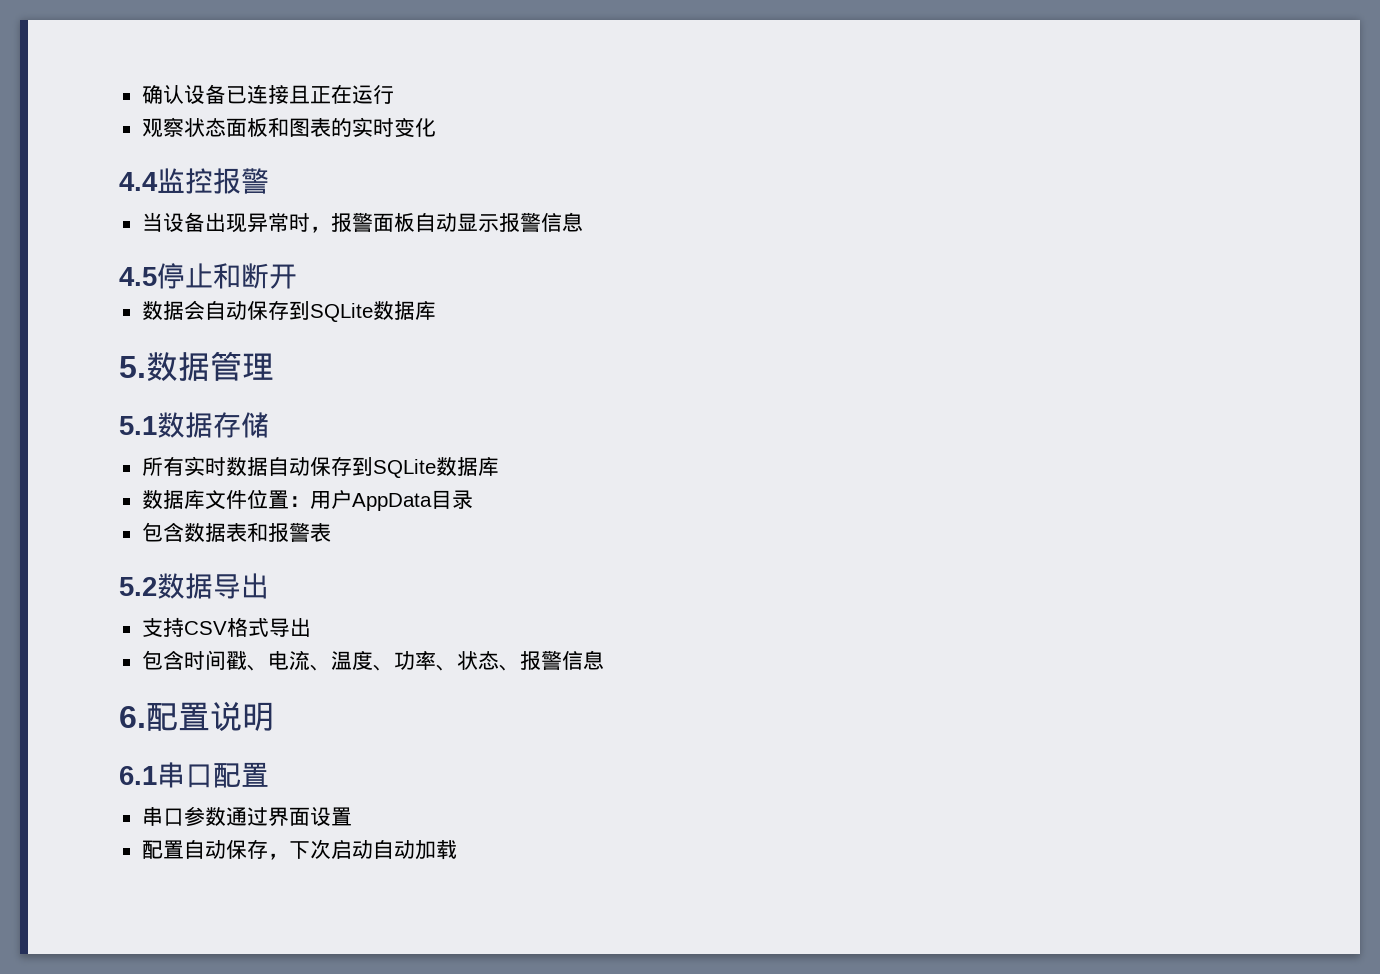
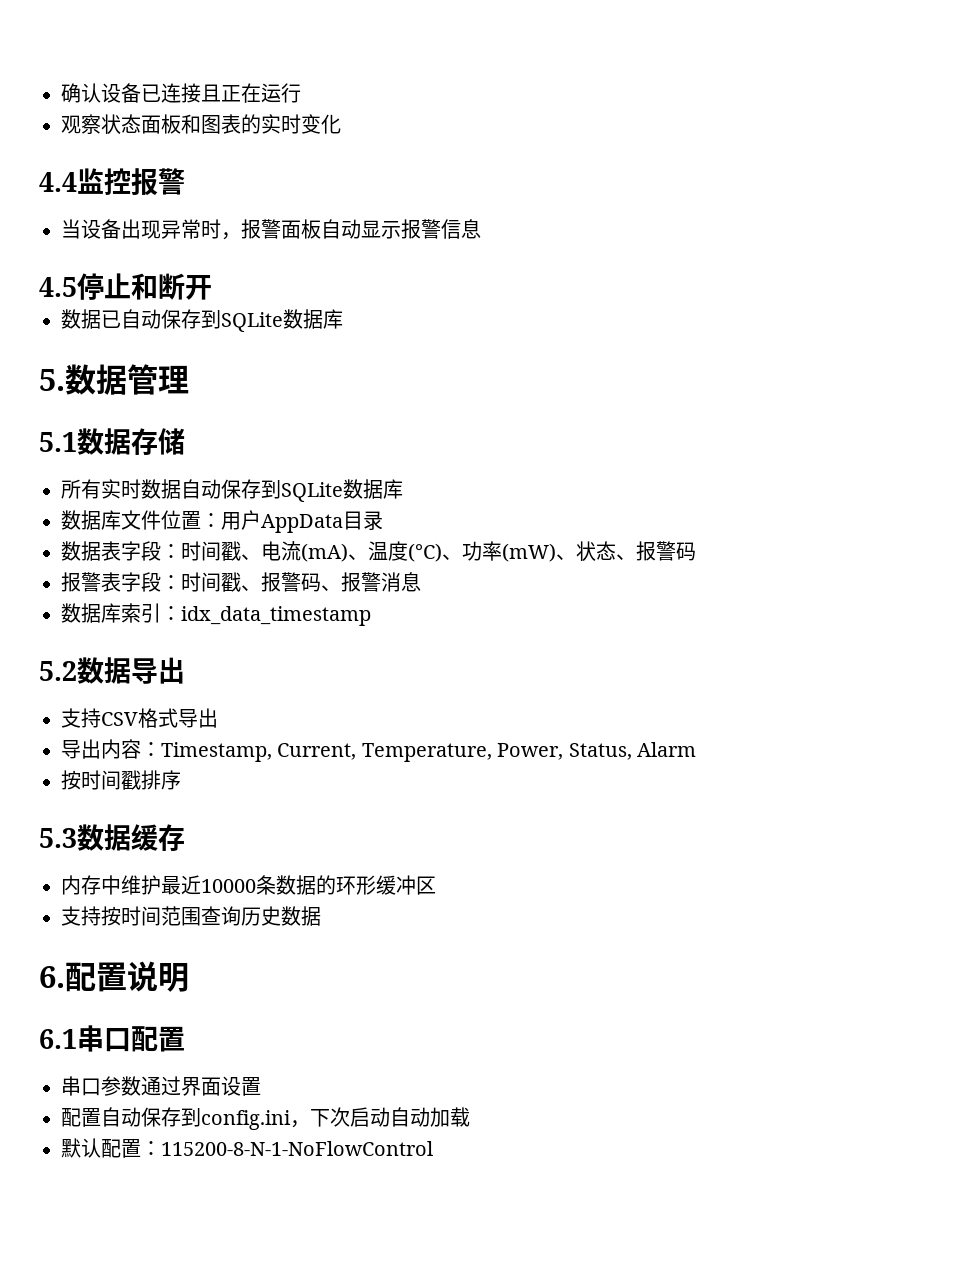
[183,300,205,320] 会 -> [101,310,121,328] 已
[141,522,331,543] 包含数据表和报警表 -> [61,541,696,562] [61,572,421,592] [61,603,371,626] 数据表字段：时间戳、电流(mA)、温度(°C)、功率(mW)、状态、报警码 // 报警表字段：时间戳、报警码、报警消息 // 数据库索引：idx_data_timestamp
[141,650,604,671] 包含时间戳、电流、温度、功率、状态、报警信息 -> [61,739,696,762] [61,770,181,790] [39,824,185,851] [61,875,436,895] [61,906,321,926] 导出内容：Timestamp, Current, Temperature, Power, Status, Alarm // 按时间戳排序 // 5.3数据缓存 // 内存中维护最近10000条数据的环形缓冲区 // 支持按时间范围查询历史数据
(268, 849) none -> [181,1108,291,1130] 到config.ini
(457, 850) none -> [61,1138,433,1158] // 默认配置：115200-8-N-1-NoFlowControl

